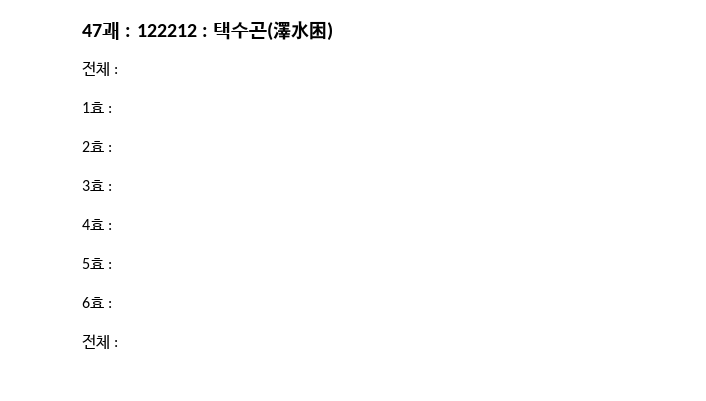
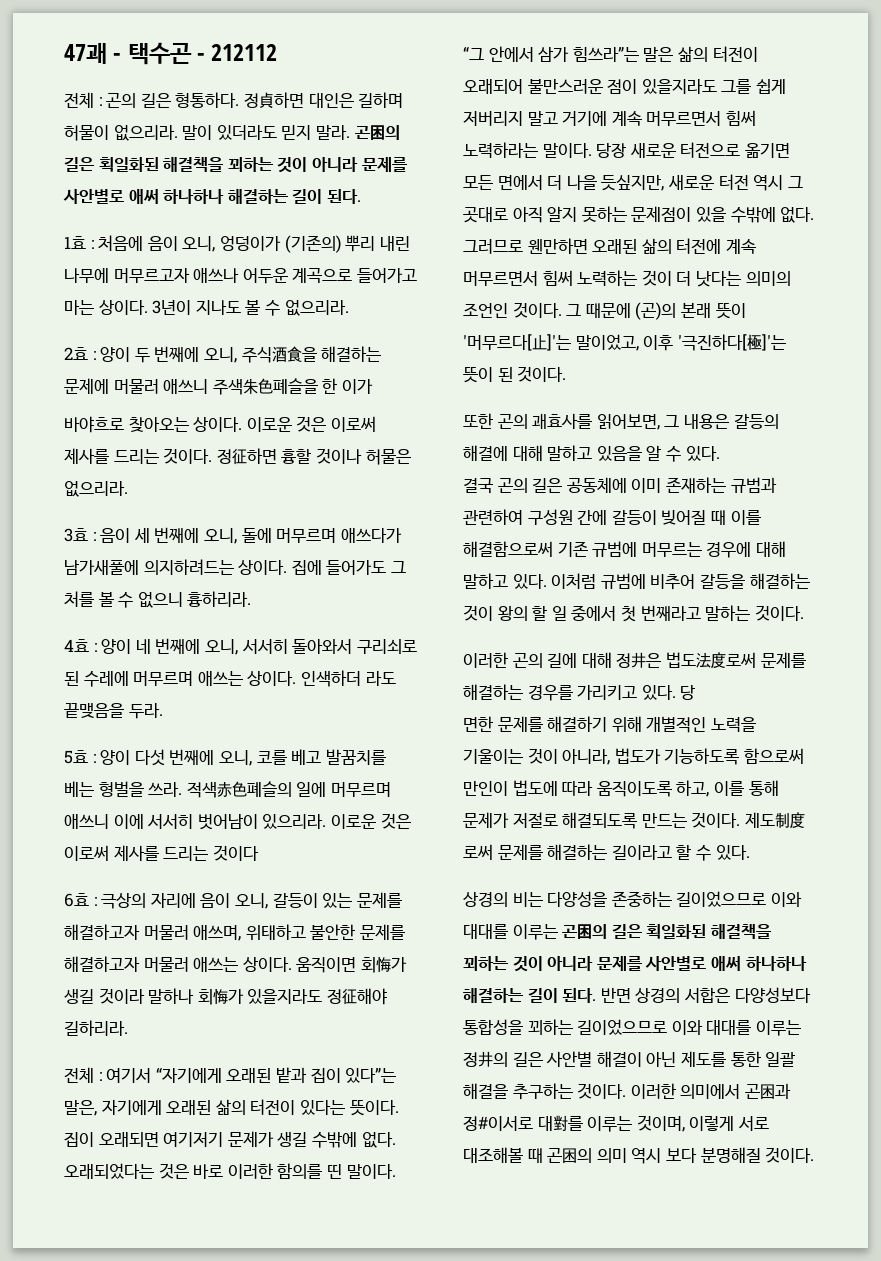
[125,21,334,41] [82,61,119,76] [82,102,113,113] [82,141,113,152] [82,180,113,191] [82,219,113,230] [82,258,113,269] [82,297,113,308] [82,334,119,349] : 122212 : 택수곤(澤水困) // 전체 : // 1효 : // 2효 : // 3효 : // 4효 : // 5효 : // 6효 : // 전체 : -> [113,42,278,65] [64,92,404,109] [64,125,400,141] [64,157,408,173] [63,189,361,204] [64,235,410,253] [64,268,417,284] [64,300,349,316] [64,346,382,363] [64,378,373,395] [64,416,376,433] [64,448,411,465] [64,481,128,497] [64,527,402,544] [64,559,406,575] [64,591,252,608] [64,638,417,655] [64,670,396,687] [64,703,163,719] [64,749,386,766] [64,781,391,798] [64,813,411,830] [64,845,259,861] [64,892,402,909] [64,924,405,941] [64,956,407,973] [64,988,387,1005] [64,1020,128,1036] [64,1067,397,1083] [64,1099,399,1116] [64,1131,396,1148] [64,1163,396,1179] [463,46,758,62] [463,79,786,94] [463,110,756,126] [463,142,790,158] [463,174,803,191] [463,206,815,223] [463,238,756,254] [463,270,791,287] [463,302,746,320] [463,334,786,351] [463,366,567,383] [463,413,779,430] [463,445,720,462] [463,477,777,494] [463,509,761,525] [463,541,786,558] [463,573,810,590] [463,605,804,622] [463,652,806,669] [463,684,696,701] [463,716,756,733] [463,748,804,765] [463,780,779,797] [463,812,805,829] [463,844,750,861] [463,891,802,907] [463,924,772,940] [463,956,807,972] [463,987,811,1003] [463,1019,801,1036] [463,1051,796,1067] [463,1083,791,1100] [463,1115,769,1132] [463,1147,815,1164] - 택수곤 - 212112 // 전체 : 곤의 길은 형통하다. 정貞하면 대인은 길하며 허물이 없으리라. 말이 있더라도 믿지 말라. 곤困의 길은 획일화된 해결책을 꾀하는 것이 아니라 문제를 사안별로 애써 하나하나 해결하는 길이 된다. // 1효 : 처음에 음이 오니, 엉덩이가 (기존의) 뿌리 내린 나무에 머무르고자 애쓰나 어두운 계곡으로 들어가고 마는 상이다. 3년이 지나도 볼 수 없으리라. // 2효 : 양이 두 번째에 오니, 주식酒食을 해결하는 문제에 머물러 애쓰니 주색朱色폐슬을 한 이가 // 바야흐로 찾아오는 상이다. 이로운 것은 이로써 제사를 드리는 것이다. 정征하면 흉할 것이나 허물은 없으리라. // 3효 : 음이 세 번째에 오니, 돌에 머무르며 애쓰다가 남가새풀에 의지하려드는 상이다. 집에 들어가도 그 처를 볼 수 없으니 흉하리라. // 4효 : 양이 네 번째에 오니, 서서히 돌아와서 구리쇠로 된 수레에 머무르며 애쓰는 상이다. 인색하더 라도 끝맺음을 두라. // 5효 : 양이 다섯 번째에 오니, 코를 베고 발꿈치를 베는 형벌을 쓰라. 적색赤色폐슬의 일에 머무르며 애쓰니 이에 서서히 벗어남이 있으리라. 이로운 것은 이로써 제사를 드리는 것이다 // 6효 : 극상의 자리에 음이 오니, 갈등이 있는 문제를 해결하고자 머물러 애쓰며, 위태하고 불안한 문제를 해결하고자 머물러 애쓰는 상이다. 움직이면 회悔가 생길 것이라 말하나 회悔가 있을지라도 정征해야 길하리라. // 전체 : 여기서 “자기에게 오래된 밭과 집이 있다”는 말은, 자기에게 오래된 삶의 터전이 있다는 뜻이다. 집이 오래되면 여기저기 문제가 생길 수밖에 없다. 오래되었다는 것은 바로 이러한 함의를 띤 말이다. “그 안에서 삼가 힘쓰라”는 말은 삶의 터전이 오래되어 불만스러운 점이 있을지라도 그를 쉽게 저버리지 말고 거기에 계속 머무르면서 힘써 노력하라는 말이다. 당장 새로운 터전으로 옮기면 모든 면에서 더 나을 듯싶지만, 새로운 터전 역시 그 곳대로 아직 알지 못하는 문제점이 있을 수밖에 없다. 그러므로 웬만하면 오래된 삶의 터전에 계속 머무르면서 힘써 노력하는 것이 더 낫다는 의미의 조언인 것이다. 그 때문에 (곤)의 본래 뜻이 '머무르다[止]'는 말이었고, 이후 '극진하다[極]'는 뜻이 된 것이다. // 또한 곤의 괘효사를 읽어보면, 그 내용은 갈등의 해결에 대해 말하고 있음을 알 수 있다. // 결국 곤의 길은 공동체에 이미 존재하는 규범과 관련하여 구성원 간에 갈등이 빚어질 때 이를 해결함으로써 기존 규범에 머무르는 경우에 대해 말하고 있다. 이처럼 규범에 비추어 갈등을 해결하는 것이 왕의 할 일 중에서 첫 번째라고 말하는 것이다. // 이러한 곤의 길에 대해 정井은 법도法度로써 문제를 해결하는 경우를 가리키고 있다. 당 // 면한 문제를 해결하기 위해 개별적인 노력을 기울이는 것이 아니라, 법도가 기능하도록 함으로써 만인이 법도에 따라 움직이도록 하고, 이를 통해 문제가 저절로 해결되도록 만드는 것이다. 제도制度로써 문제를 해결하는 길이라고 할 수 있다. // 상경의 비는 다양성을 존중하는 길이었으므로 이와 대대를 이루는 곤困의 길은 획일화된 해결책을 꾀하는 것이 아니라 문제를 사안별로 애써 하나하나 해결하는 길이 된다. 반면 상경의 서합은 다양성보다 통합성을 꾀하는 길이었으므로 이와 대대를 이루는 정井의 길은 사안별 해결이 아닌 제도를 통한 일괄 해결을 추구하는 것이다. 이러한 의미에서 곤困과 정#이서로 대對를 이루는 것이며, 이렇게 서로 대조해볼 때 곤困의 의미 역시 보다 분명해질 것이다.

